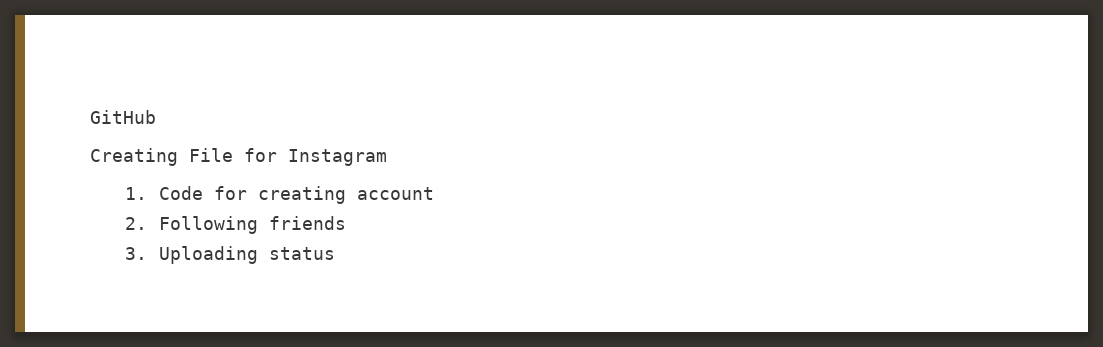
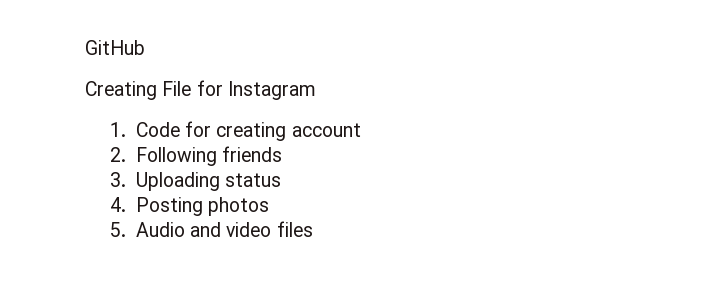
(336, 253) none -> [110,197,270,216] [110,221,313,237] // 4. Posting photos // 5. Audio and video files

